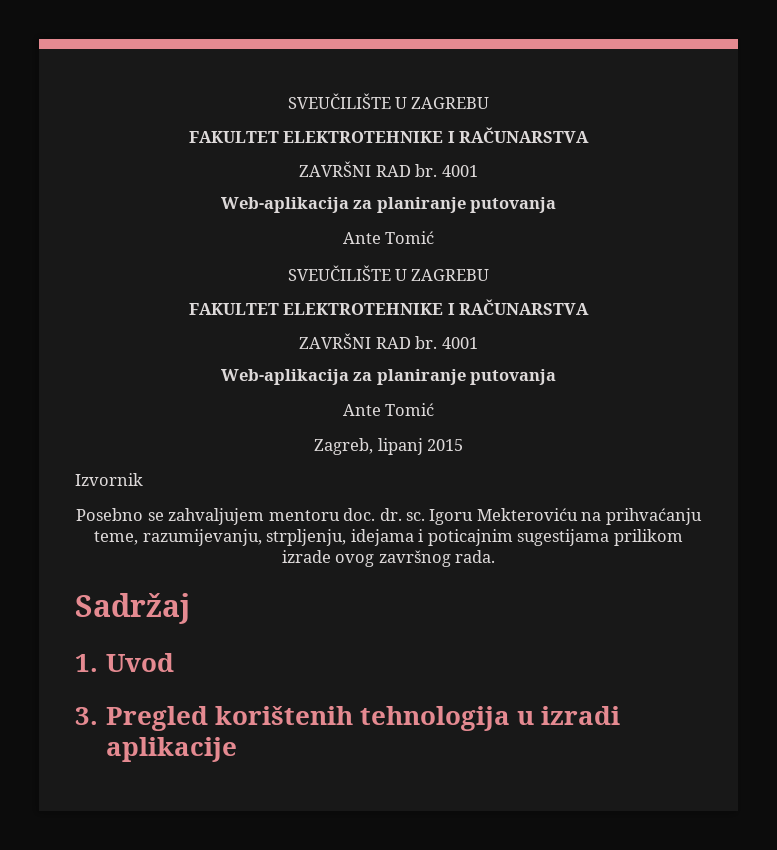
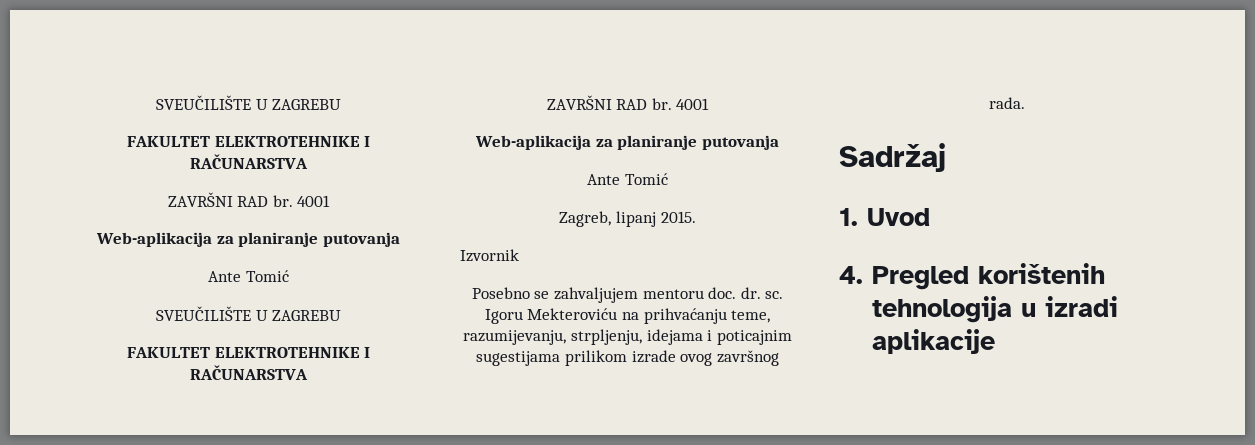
[426,439,463,451] 2015 -> [660,211,696,223] 2015.
[75,707,98,725] 3. -> [839,266,863,284] 4.

